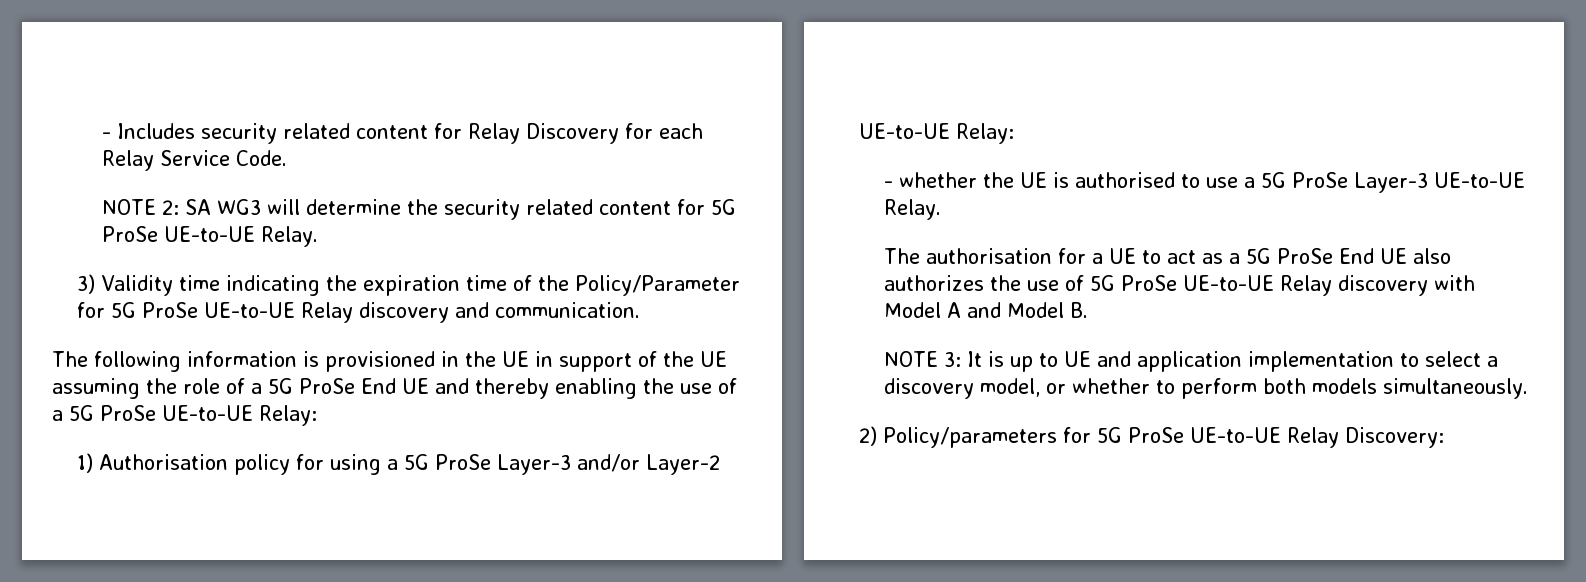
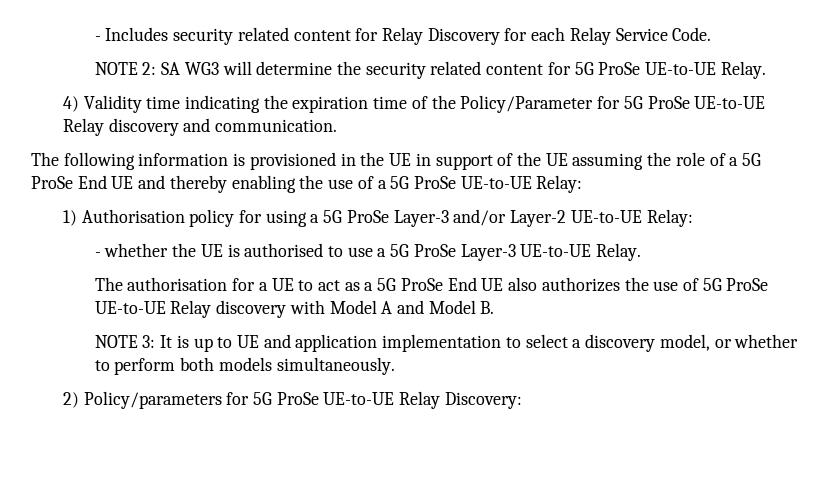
[76,274,95,294] 3) -> [62,96,79,112] 4)

